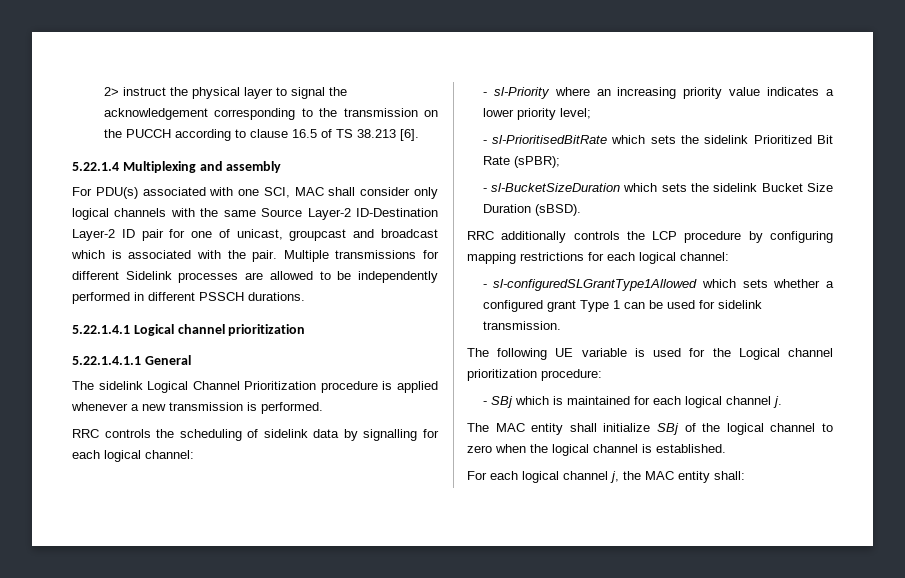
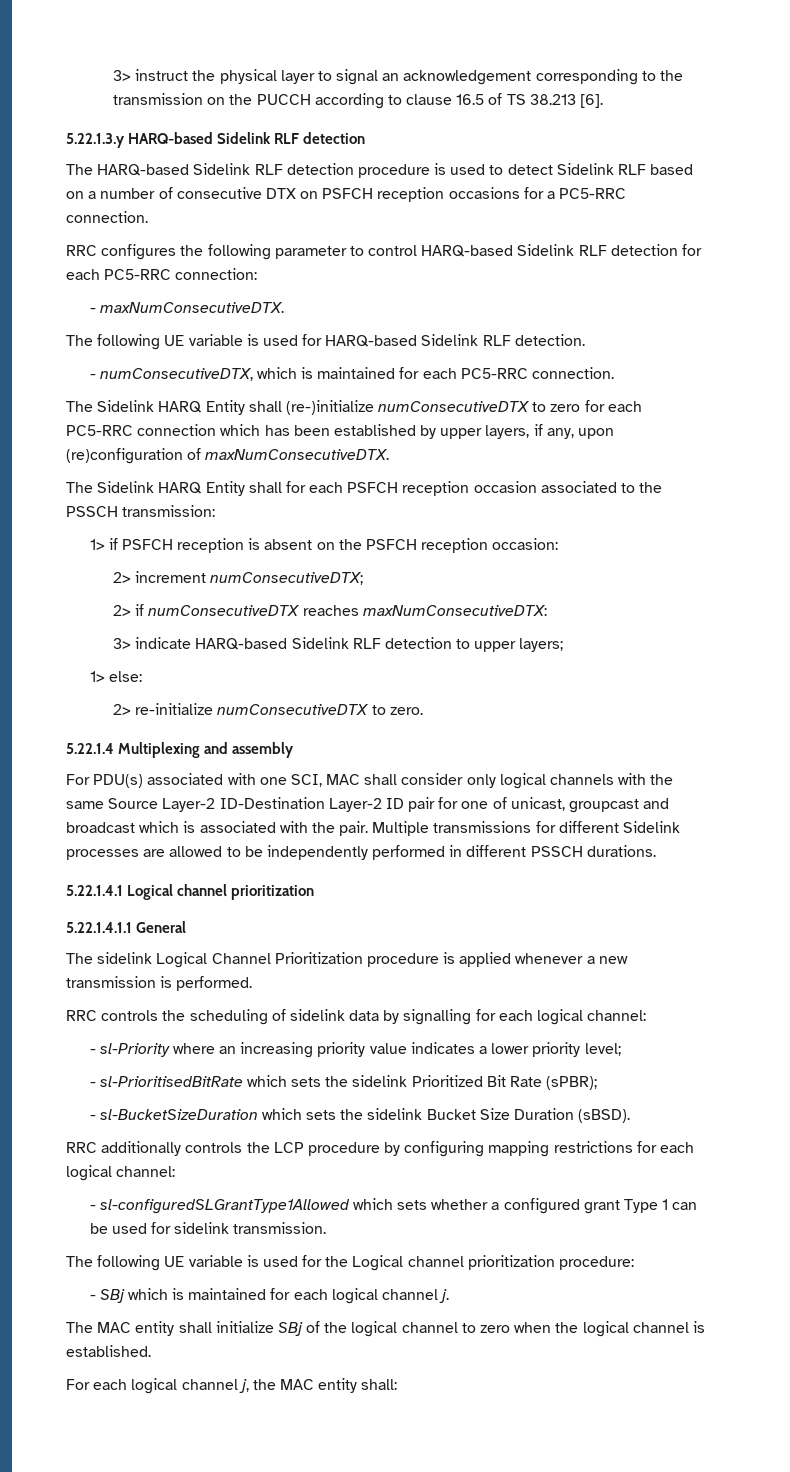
[103,87,119,96] 2> -> [113,70,132,81] 3>
[328,87,347,96] the -> [382,73,400,81] an
(419, 135) none -> [66,132,366,148] [66,163,694,178] [66,187,627,202] [66,211,148,223] [66,244,703,260] [66,268,258,280] [89,302,284,313] [66,334,585,350] [89,367,614,381] [66,400,642,415] [66,424,615,439] [66,448,390,464] [66,481,663,496] [66,505,216,517] [89,538,559,553] [113,571,364,585] [113,604,547,616] [113,637,564,652] [89,671,142,682] [113,703,423,715] // 5.22.1.3.y HARQ-based Sidelink RLF detection // The HARQ-based Sidelink RLF detection procedure is used to detect Sidelink RLF based on a number of consecutive DTX on PSFCH reception occasions for a PC5-RRC connection. // RRC configures the following parameter to control HARQ-based Sidelink RLF detection for each PC5-RRC connection: // - maxNumConsecutiveDTX. // The following UE variable is used for HARQ-based Sidelink RLF detection. // - numConsecutiveDTX, which is maintained for each PC5-RRC connection. // The Sidelink HARQ Entity shall (re-)initialize numConsecutiveDTX to zero for each PC5-RRC connection which has been established by upper layers, if any, upon (re)configuration of maxNumConsecutiveDTX. // The Sidelink HARQ Entity shall for each PSFCH reception occasion associated to the PSSCH transmission: // 1> if PSFCH reception is absent on the PSFCH reception occasion: // 2> increment numConsecutiveDTX; // 2> if numConsecutiveDTX reaches maxNumConsecutiveDTX: // 3> indicate HARQ-based Sidelink RLF detection to upper layers; // 1> else: // 2> re-initialize numConsecutiveDTX to zero.

